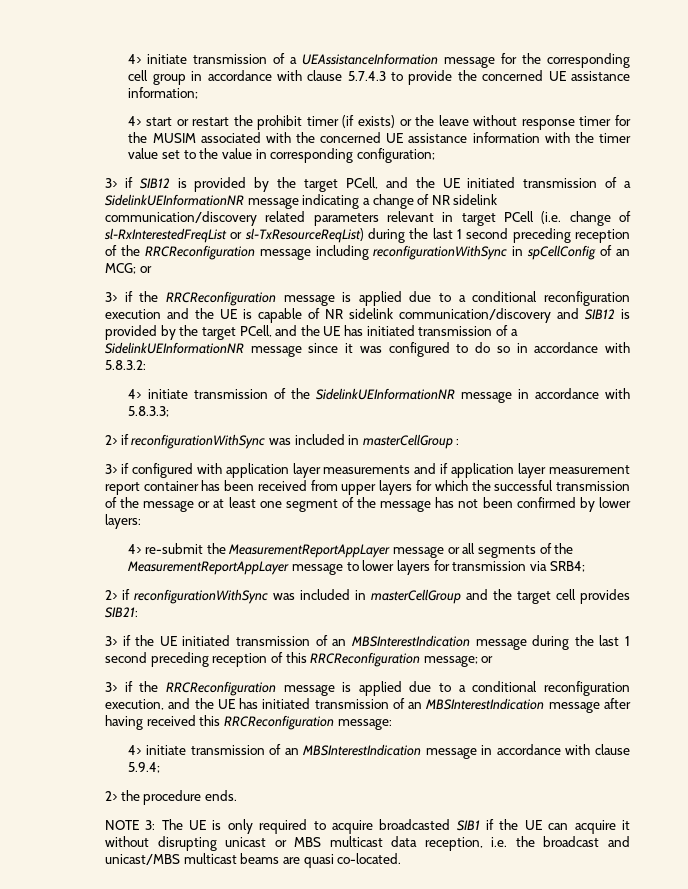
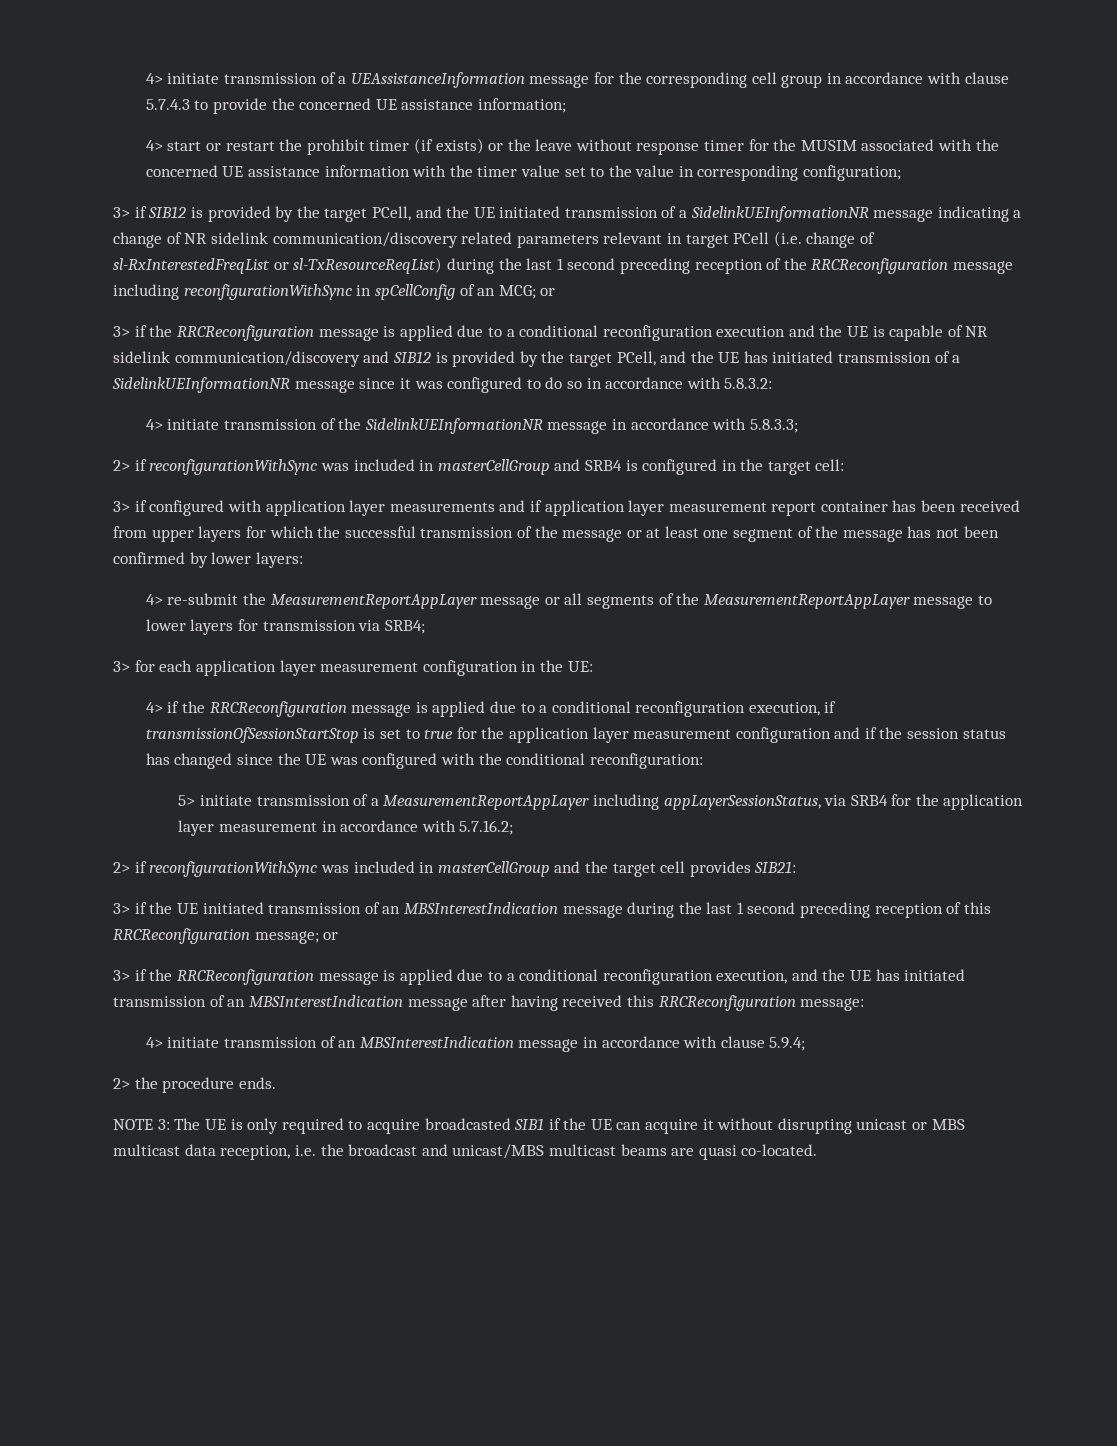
[456,439,460,445] : -> [554,459,845,475] and SRB4 is configured in the target cell:
(585, 566) none -> [113,660,593,676] [145,701,837,717] [145,727,1006,743] [145,753,703,769] [178,794,1024,810] [178,820,514,836] // 3> for each application layer measurement configuration in the UE: // 4> if the RRCReconfiguration message is applied due to a conditional reconfiguration execution, if transmissionOfSessionStartStop is set to true for the application layer measurement configuration and if the session status has changed since the UE was configured with the conditional reconfiguration: // 5> initiate transmission of a MeasurementReportAppLayer including appLayerSessionStatus, via SRB4 for the application layer measurement in accordance with 5.7.16.2;

